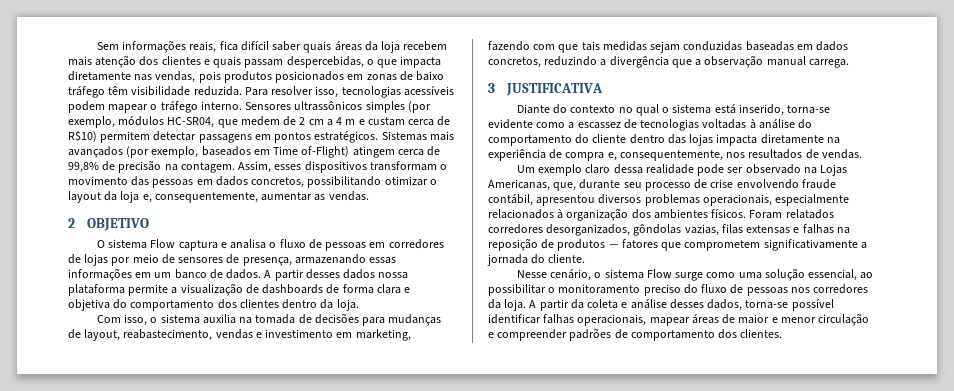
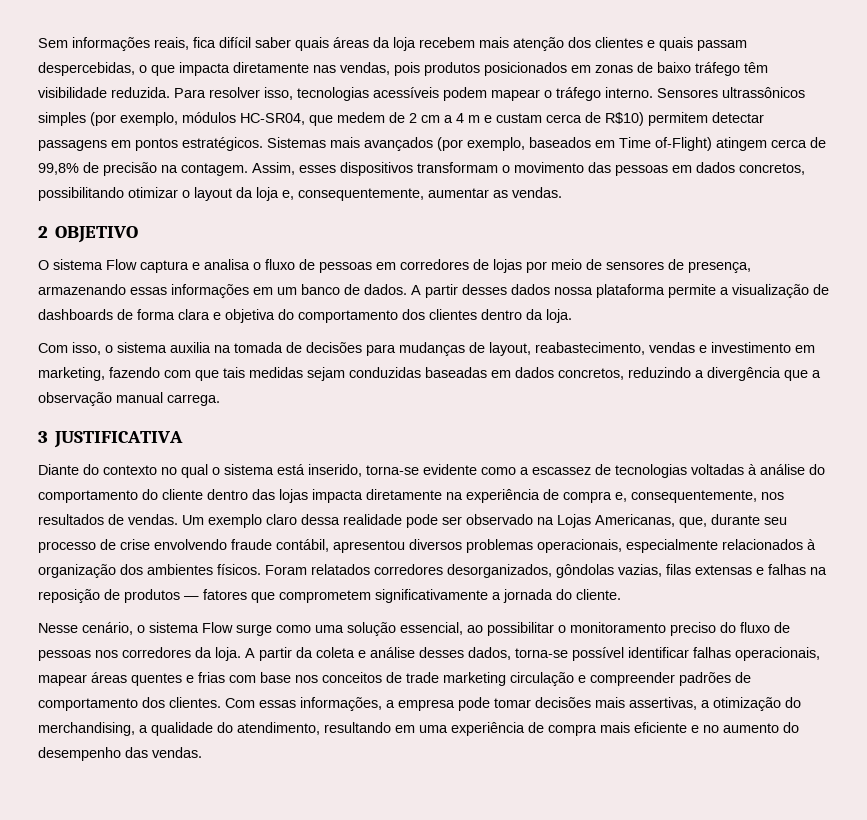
(862, 154) // -> (178, 519) none
[722,314,816,324] de maior e menor -> [131,672,506,686] quentes e frias com base nos conceitos de trade marketing
(783, 333) none -> [225,697,801,711] [38,722,799,736] [38,747,202,761] Com essas informações, a empresa pode tomar decisões mais assertivas, a otimização do merchandising, a qualidade do atendimento, resultando em uma experiência de compra mais eficiente e no aumento do desempenho das vendas.

